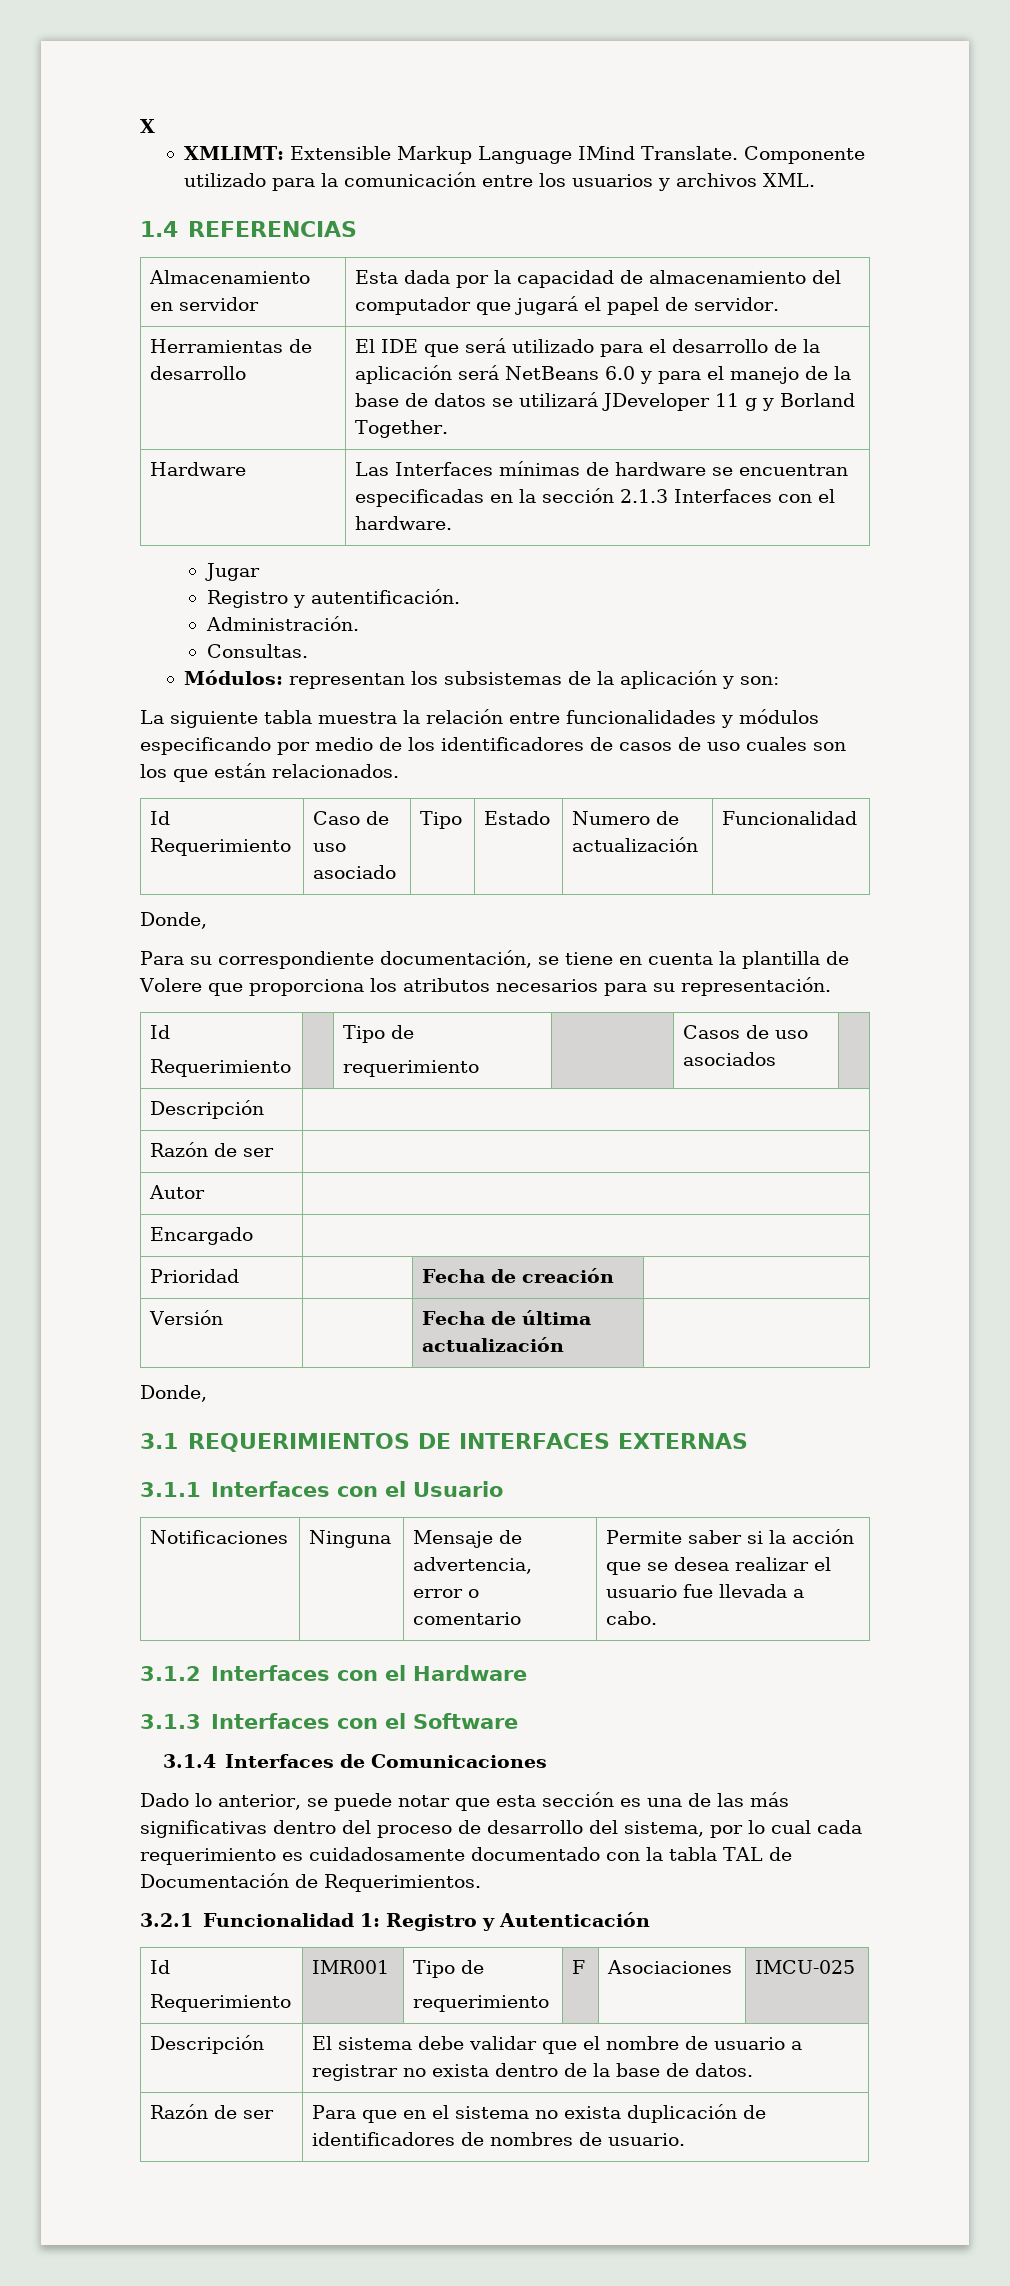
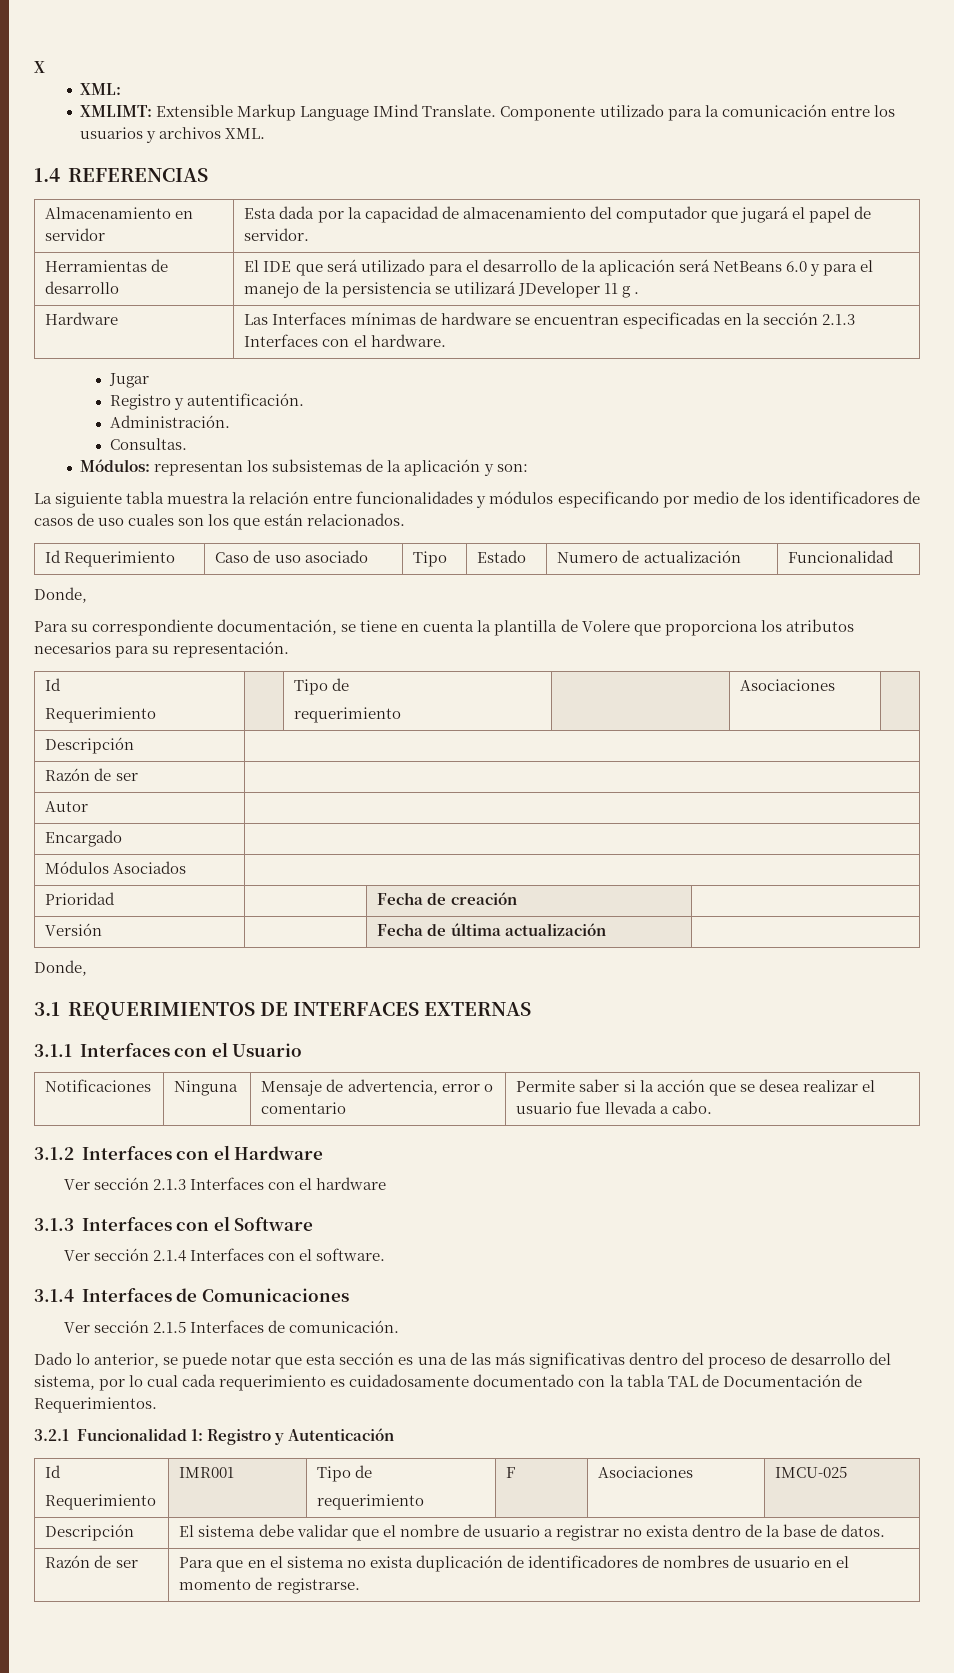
(155, 126) none -> [80,83,122,95] // XML:
[355,393,487,407] base de datos -> [341,282,432,298] persistencia
[762,393,856,411] [355,420,449,438] y Borland Together. -> [633,292,639,294] .
[683,1025,809,1039] [683,1052,777,1066] Casos de uso asociados -> [740,679,836,691] Asociaciones
(254, 1236) none -> [45,861,187,874] // Módulos Asociados |
(527, 1673) none -> [63,1177,386,1190] // Ver sección 2.1.3 Interfaces con el hardware
[162,1754,548,1768] 3.1.4 Interfaces de Comunicaciones -> [63,1248,385,1262] [34,1288,349,1302] [63,1320,399,1333] Ver sección 2.1.4 Interfaces con el software. // 3.1.4 Interfaces de Comunicaciones // Ver sección 2.1.5 Interfaces de comunicación.
[608,2133,686,2146] usuario. -> [754,1556,850,1568] [179,1577,360,1594] usuario en el momento de registrarse.

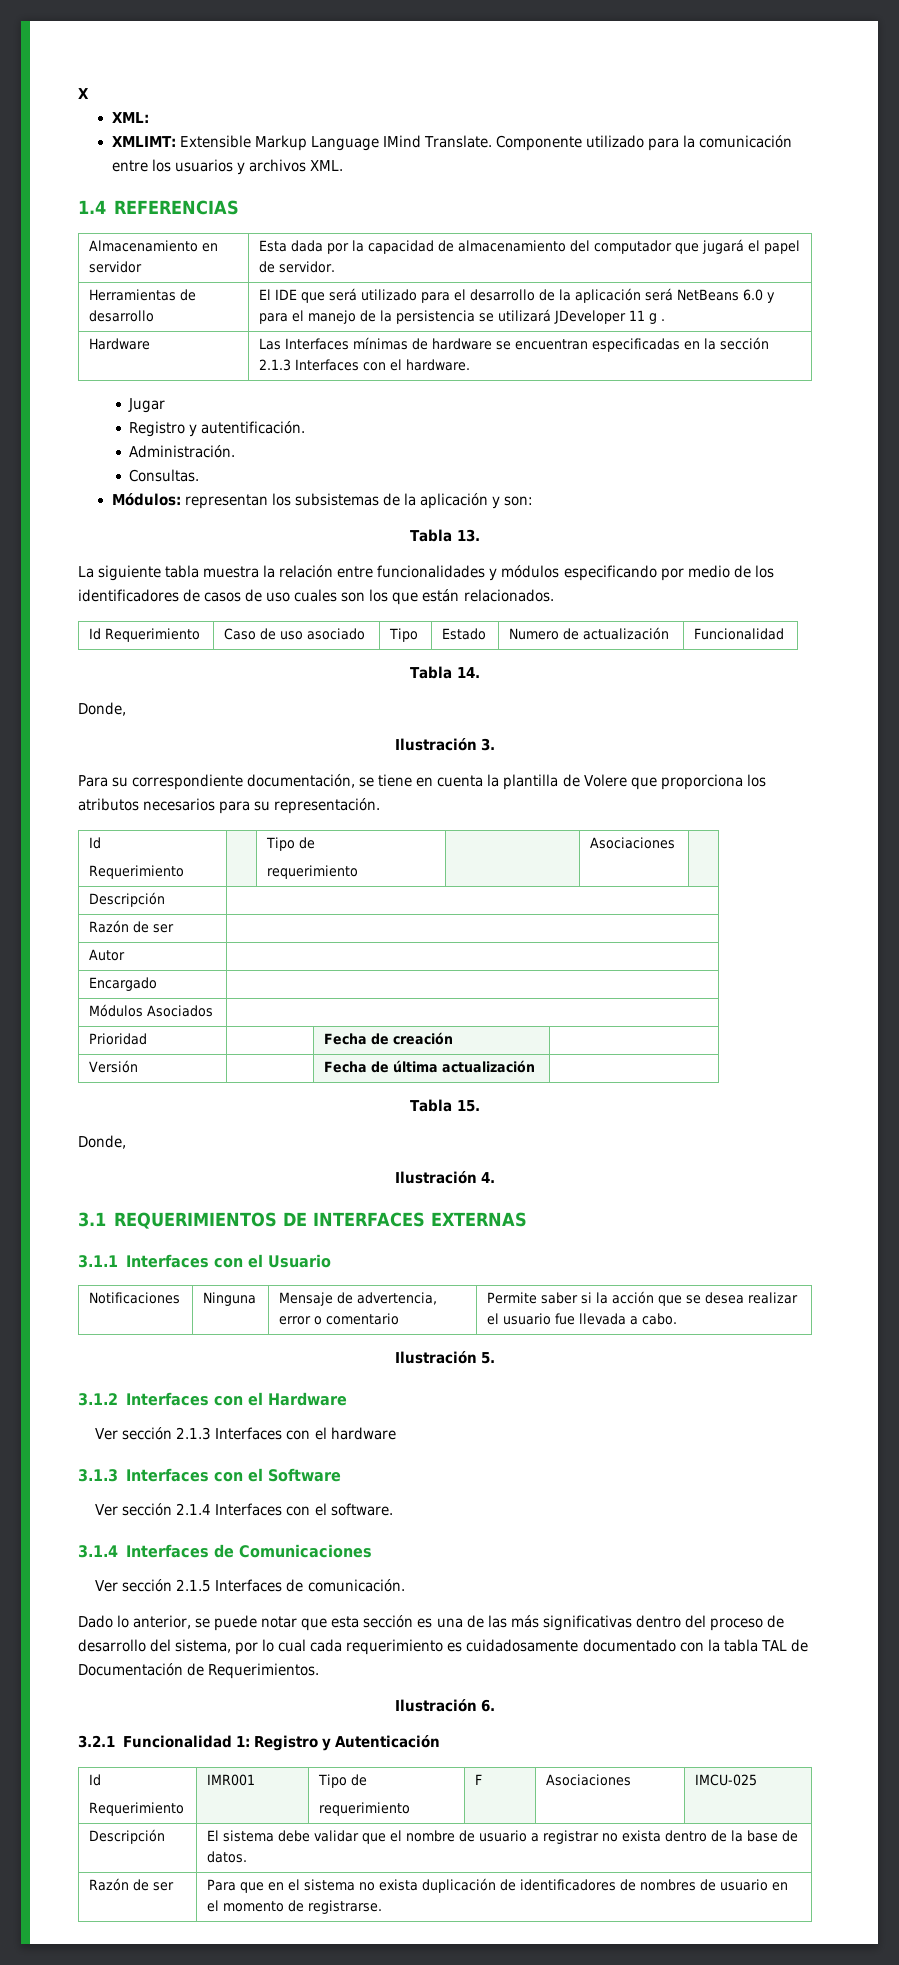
(528, 468) none -> [410,529,480,542] // Tabla 13.
[34,587,87,603] // Donde, -> [410,666,480,679] [78,702,126,716] [394,738,496,751] // Tabla 14. // Donde, // Ilustración 3.
[34,960,87,976] // Donde, -> [410,1099,480,1112] [78,1135,126,1149] [394,1171,496,1184] // Tabla 15. // Donde, // Ilustración 4.
(712, 1107) none -> [394,1351,496,1364] // Ilustración 5.
(157, 1405) none -> [394,1699,496,1712] // Ilustración 6.

